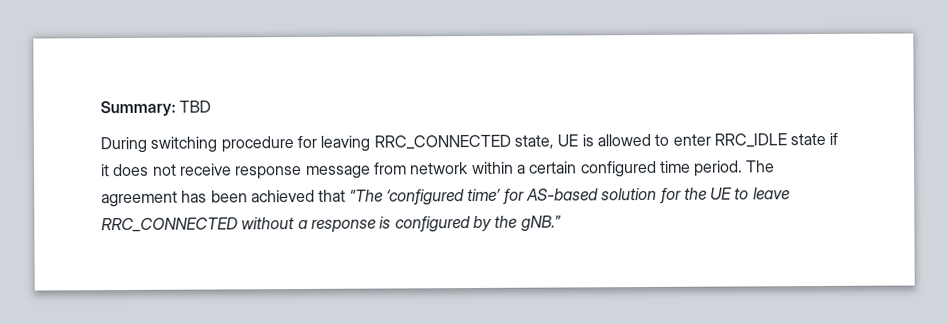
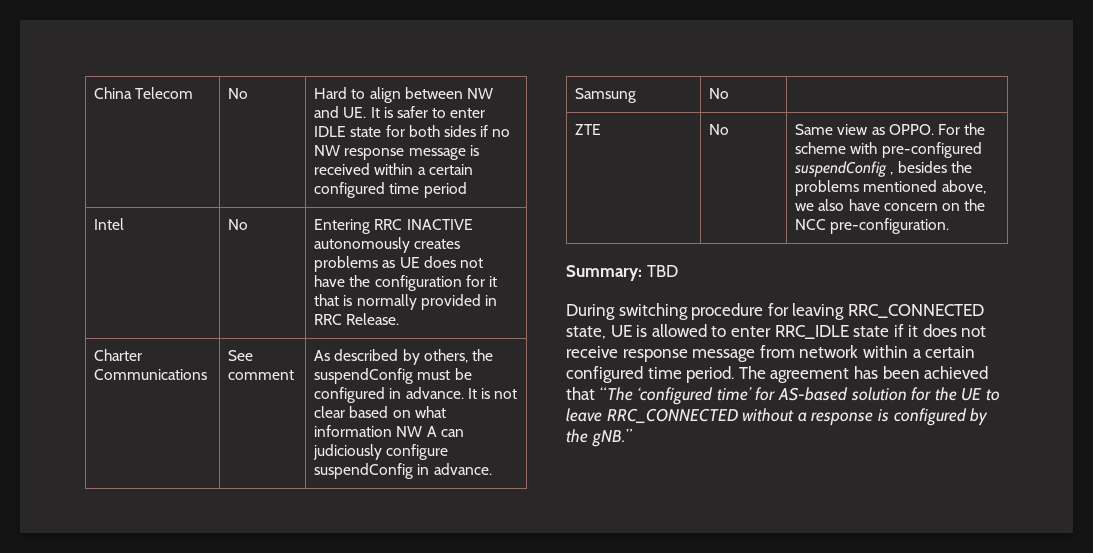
(100, 108) none -> [94,87,194,99] [228,88,249,99] [314,87,493,103] [314,106,486,118] [314,125,511,137] [314,145,479,160] [314,163,473,175] [314,182,467,198] [94,218,125,230] [228,219,249,230] [314,219,473,234] [314,237,461,253] [314,256,483,272] [314,275,497,291] [314,294,497,310] [314,313,400,325] [94,349,143,361] [94,369,208,380] [228,350,254,361] [228,370,295,380] [314,349,493,365] [314,368,472,384] [314,387,518,403] [314,406,446,418] [314,425,464,437] [313,444,449,460] [314,463,492,479] [575,88,637,103] [709,88,730,99] [575,124,602,135] [709,124,730,135] [795,123,986,135] [795,142,982,158] [794,161,972,177] [795,180,986,196] [795,199,986,211] [795,218,950,234] China Telecom | No | Hard to align between NW and UE. It is safer to enter IDLE state for both sides if no NW response message is received within a certain configured time period // Intel | No | Entering RRC INACTIVE autonomously creates problems as UE does not have the configuration for it that is normally provided in RRC Release. // Charter Communications | See comment | As described by others, the suspendConfig must be configured in advance. It is not clear based on what information NW A can judiciously configure suspendConfig in advance. // Samsung | No | // ZTE | No | Same view as OPPO. For the scheme with pre-configured suspendConfig , besides the problems mentioned above, we also have concern on the NCC pre-configuration. //

